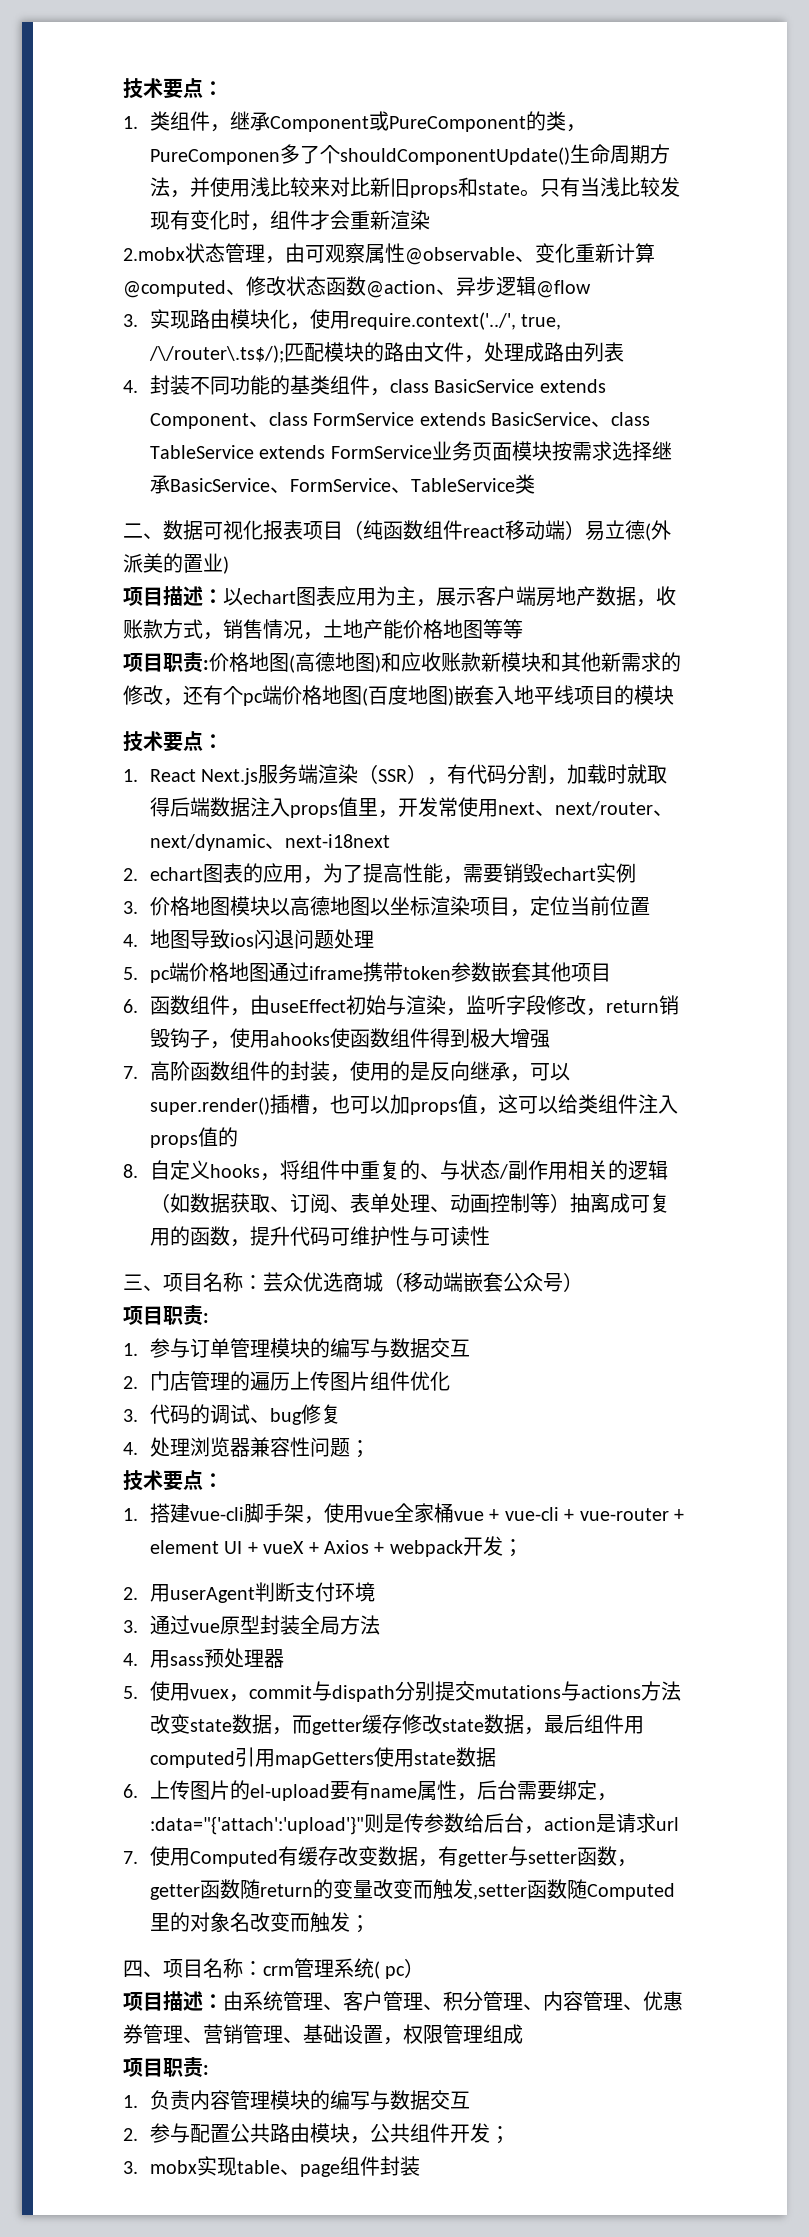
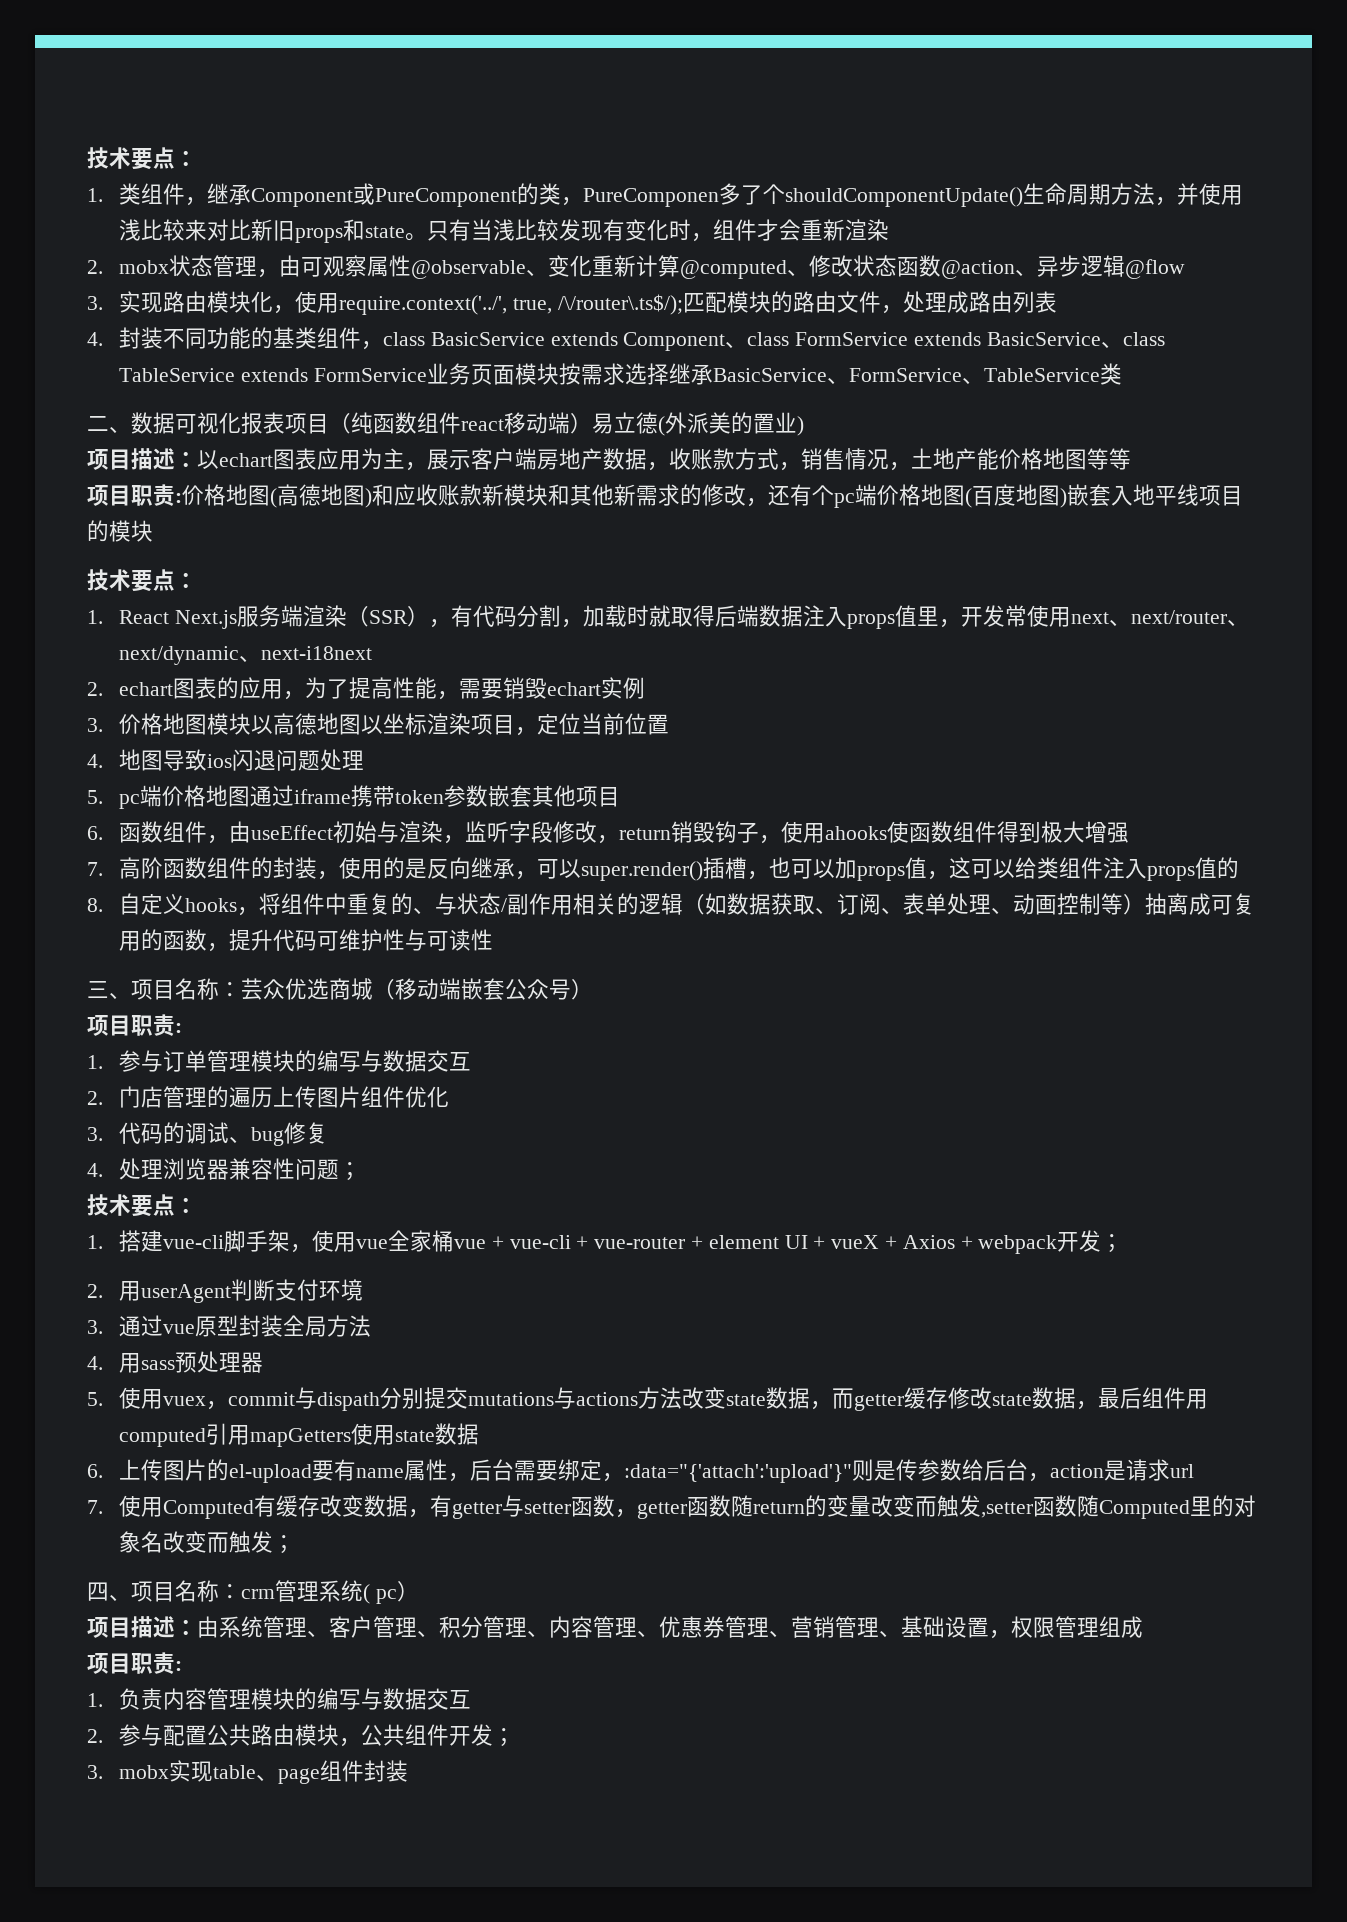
[123,247,185,261] 2.mobx -> [87,260,169,274] 2. mobx

